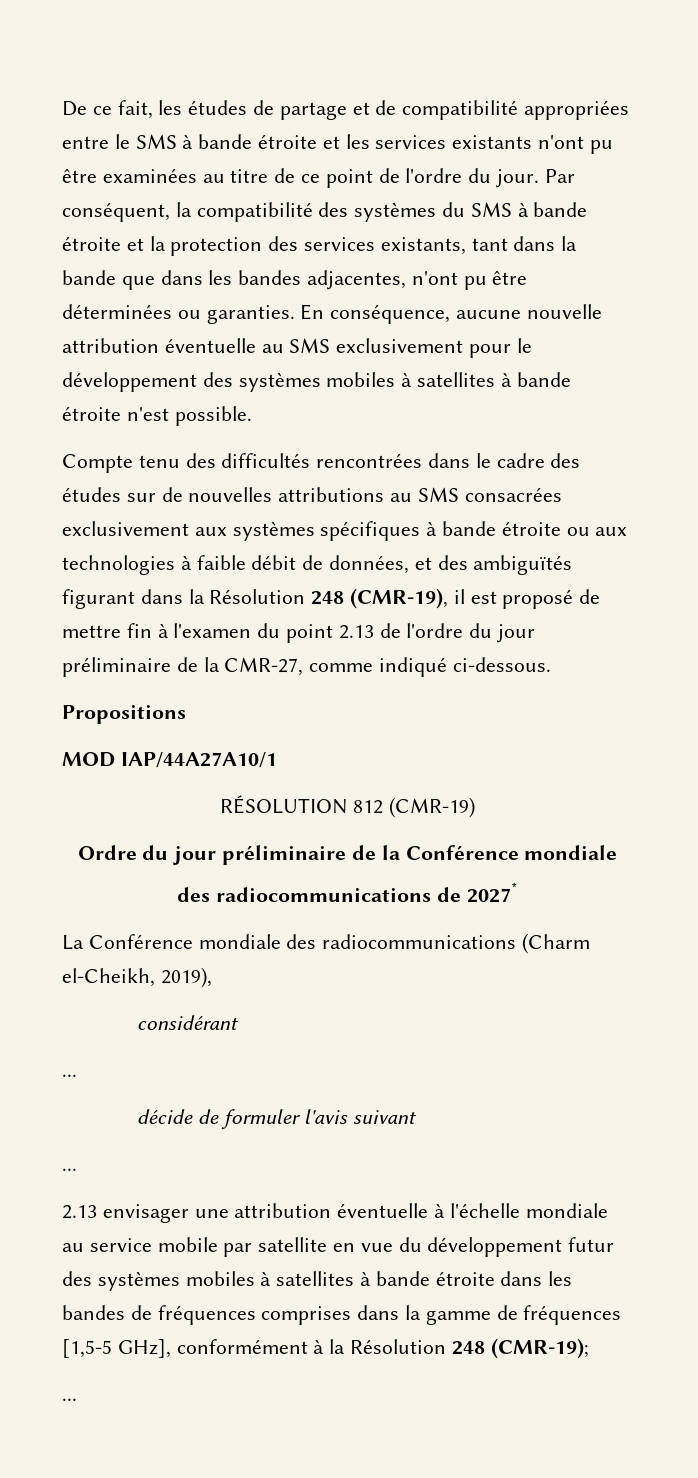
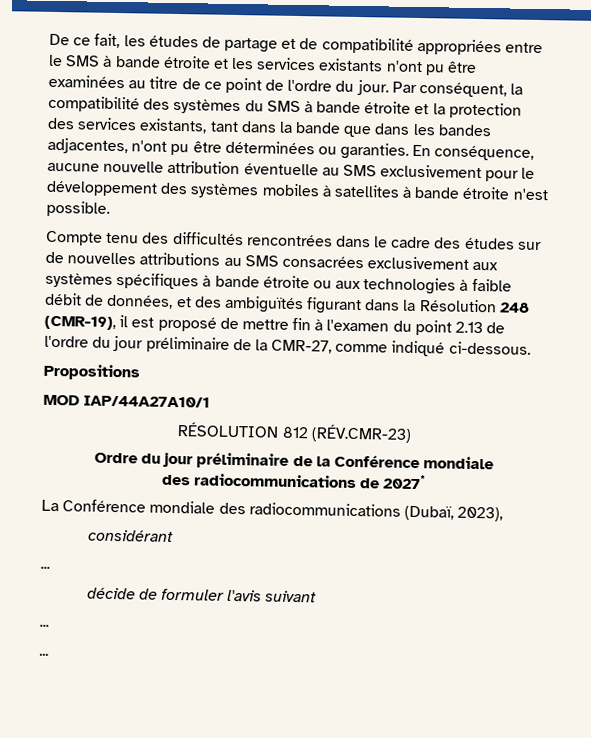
[388,797,475,818] (CMR-19) -> [310,424,412,443] (RÉV.CMR-23)
[522,933,591,954] [62,967,212,988] (Charm el-Cheikh, 2019), -> [403,505,504,522] (Dubaï, 2023),
[62,1203,608,1223] [62,1237,615,1257] [62,1271,573,1291] [62,1305,622,1325] [62,1338,589,1359] // 2.13 envisager une attribution éventuelle à l'échelle mondiale au service mobile par satellite en vue du développement futur des systèmes mobiles à satellites à bande étroite dans les bandes de fréquences comprises dans la gamme de fréquences [1,5-5 GHz], conformément à la Résolution 248 (CMR-19); -> (49, 625) none

